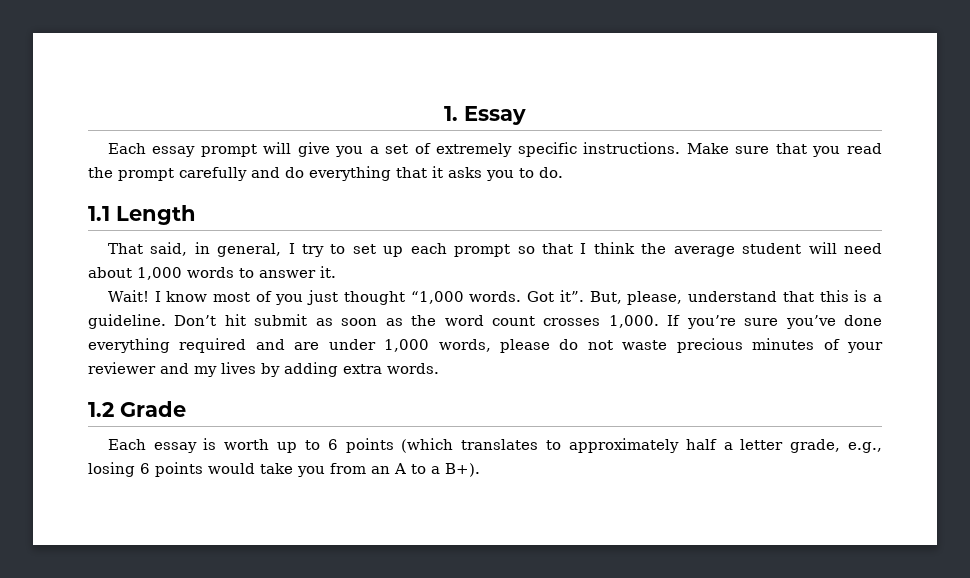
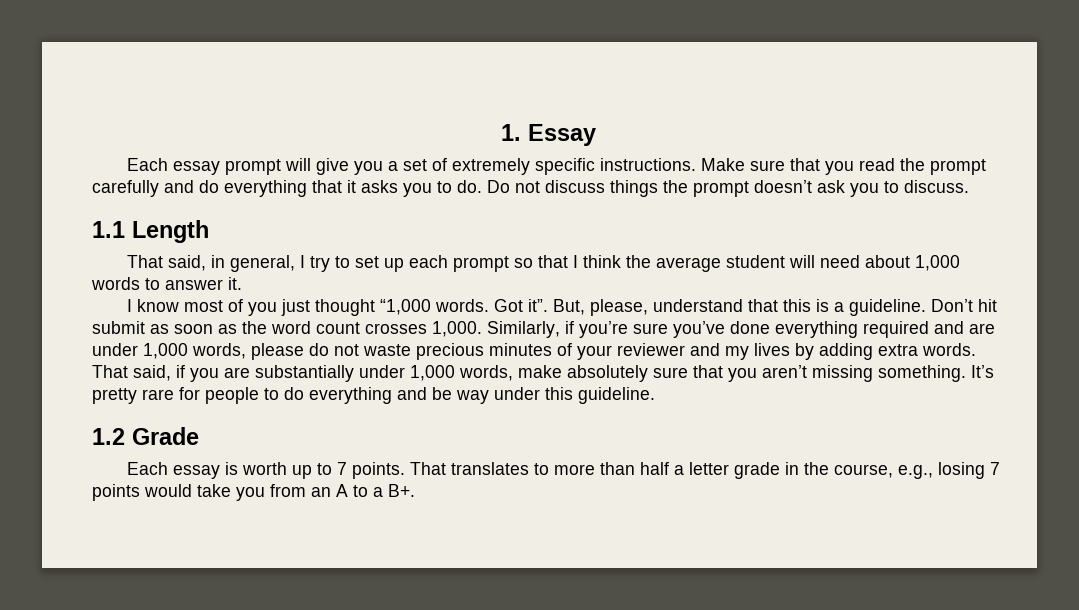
(563, 172) none -> [487,180,969,197] Do not discuss things the prompt doesn’t ask you to discuss.
[107,290,149,302] Wait! -> (242, 283) none
[667,315,681,326] If -> [487,321,574,338] Similarly, if
(439, 368) none -> [92,365,994,382] [92,387,655,404] That said, if you are substantially under 1,000 words, make absolutely sure that you aren’t missing something. It’s pretty rare for people to do everything and be way under this guideline.
[327,438,841,453] 6 points (which translates to approximately half a letter grade, -> [336,462,893,479] 7 points. That translates to more than half a letter grade in the course,
[140,463,150,474] 6 -> [989,462,1000,475] 7
[445,463,480,477] B+). -> [388,484,415,497] B+.

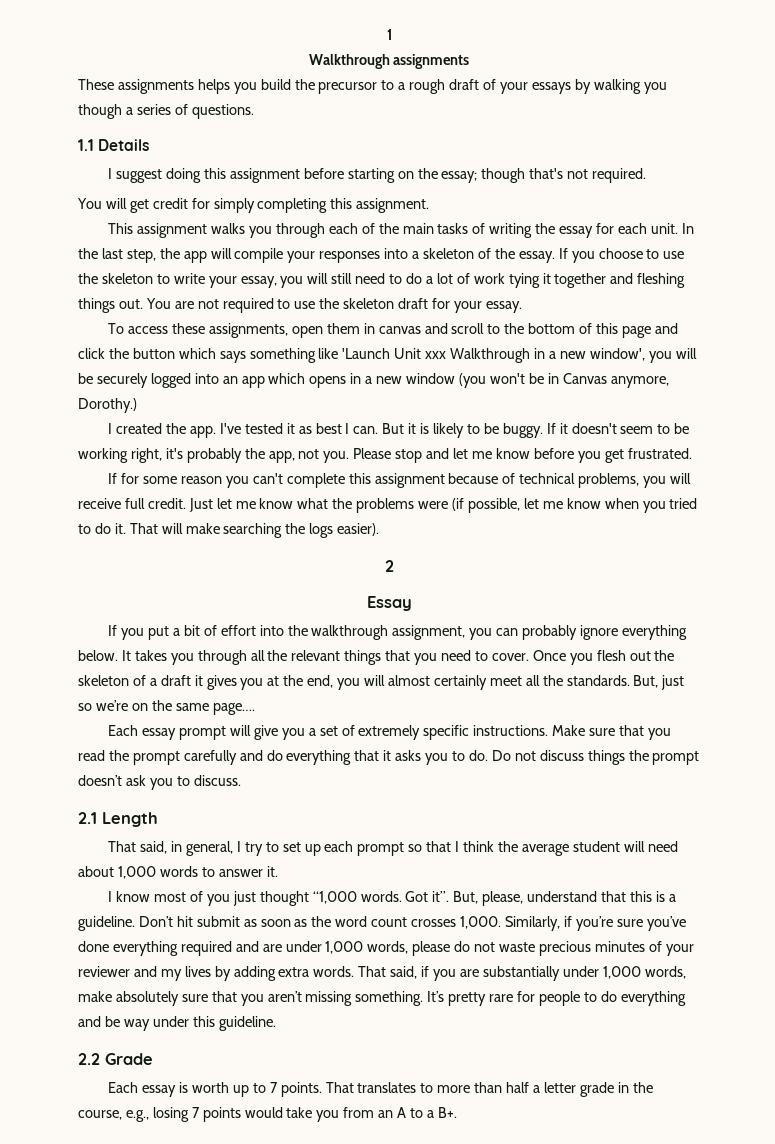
[500,124,596,146] 1. Essay -> [386,29,392,40] [308,54,470,69] [78,79,667,94] [78,104,254,119] [78,139,150,151] [108,168,647,183] [77,198,430,213] [108,223,694,238] [78,248,685,263] [78,273,686,288] [78,298,522,313] [108,323,678,338] [78,348,697,363] [78,373,669,388] [78,398,137,413] [108,423,690,438] [78,448,692,463] [108,473,692,488] [78,498,698,513] [78,523,380,538] [384,560,394,572] [366,596,412,611] [108,625,687,640] [78,650,675,665] [78,675,685,690] [78,700,255,715] 1 // Walkthrough assignments // These assignments helps you build the precursor to a rough draft of your essays by walking you though a series of questions. // 1.1 Details // I suggest doing this assignment before starting on the essay; though that's not required. // You will get credit for simply completing this assignment. // This assignment walks you through each of the main tasks of writing the essay for each unit. In the last step, the app will compile your responses into a skeleton of the essay. If you choose to use the skeleton to write your essay, you will still need to do a lot of work tying it together and fleshing things out. You are not required to use the skeleton draft for your essay. // To access these assignments, open them in canvas and scroll to the bottom of this page and click the button which says something like 'Launch Unit xxx Walkthrough in a new window', you will be securely logged into an app which opens in a new window (you won't be in Canvas anymore, Dorothy.) // I created the app. I've tested it as best I can. But it is likely to be buggy. If it doesn't seem to be working right, it's probably the app, not you. Please stop and let me know before you get frustrated. // If for some reason you can't complete this assignment because of technical problems, you will receive full credit. Just let me know what the problems were (if possible, let me know when you tried to do it. That will make searching the logs easier). // 2 // Essay // If you put a bit of effort into the walkthrough assignment, you can probably ignore everything below. It takes you through all the relevant things that you need to cover. Once you flesh out the skeleton of a draft it gives you at the end, you will almost certainly meet all the standards. But, just so we’re on the same page….
[92,221,125,238] 1.1 -> [78,812,97,824] 2.1
[92,428,125,445] 1.2 -> [78,1053,100,1065] 2.2

